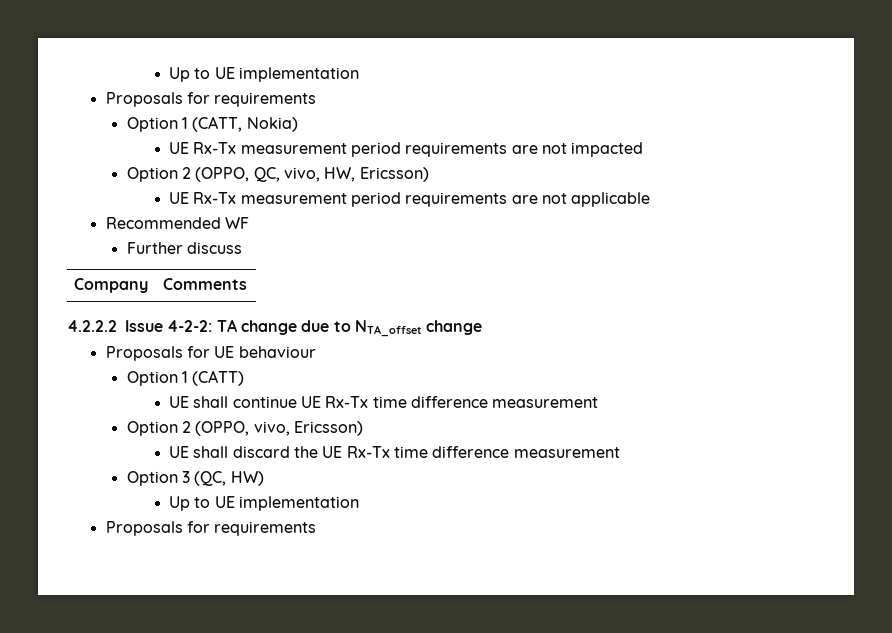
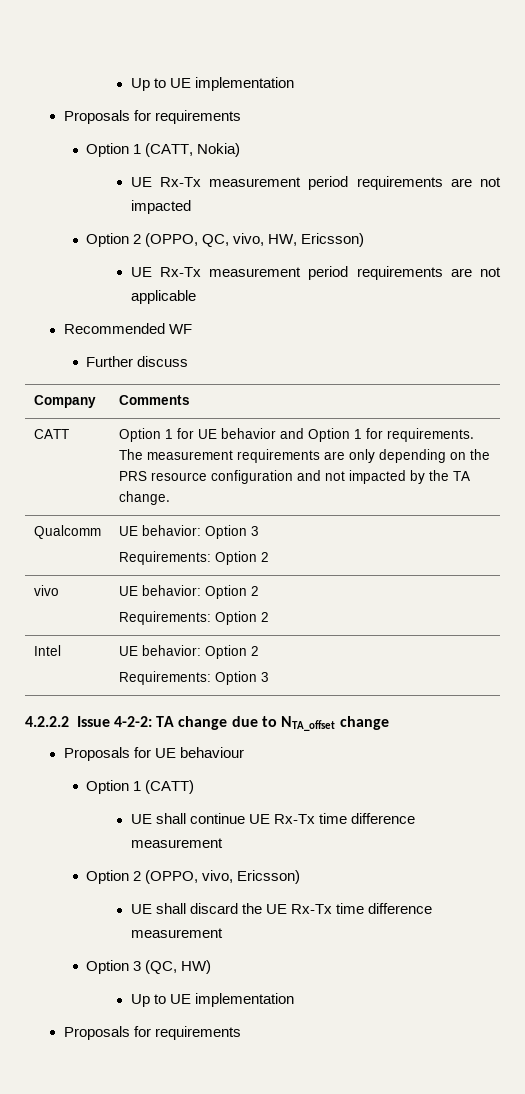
(248, 284) none -> [33,429,69,439] [118,428,474,442] [118,449,490,463] [118,470,470,484] [118,491,170,505] [33,525,101,539] [118,525,259,539] [118,551,269,565] [33,585,59,596] [118,585,259,599] [118,611,269,625] [33,645,61,656] [118,645,259,659] [118,671,269,685] // CATT | Option 1 for UE behavior and Option 1 for requirements. The measurement requirements are only depending on the PRS resource configuration and not impacted by the TA change. // Qualcomm | UE behavior: Option 3 // Requirements: Option 2 // vivo | UE behavior: Option 2 // Requirements: Option 2 // Intel | UE behavior: Option 2 // Requirements: Option 3

